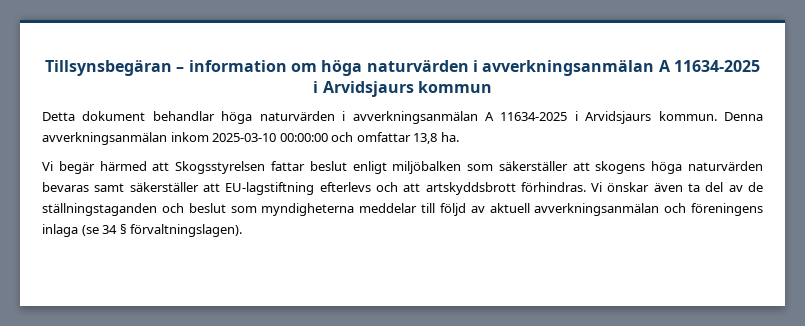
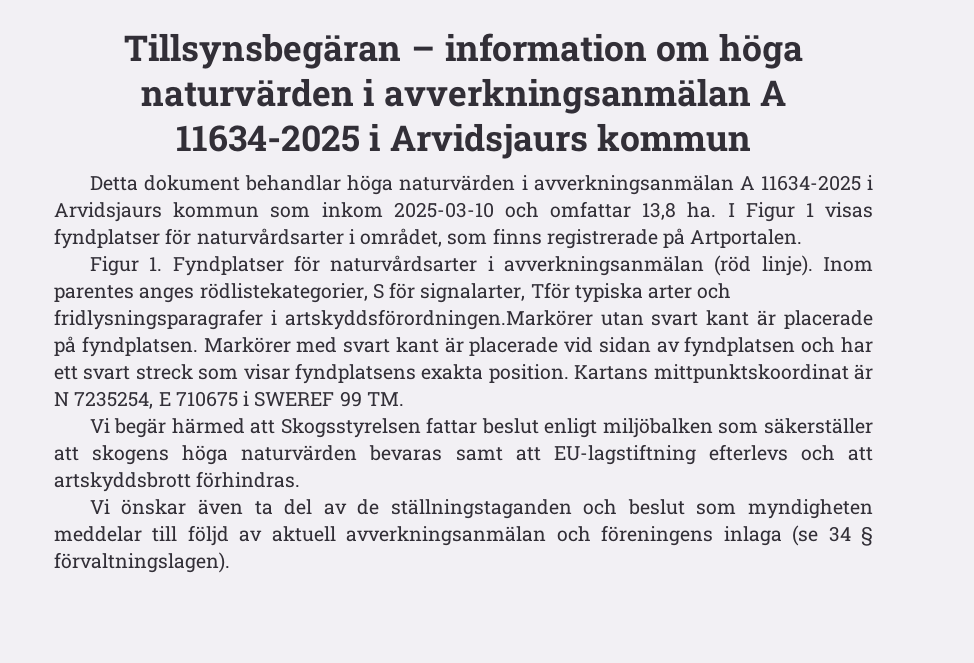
[658,111,763,121] [42,132,167,145] kommun. Denna avverkningsanmälan -> [173,202,311,218] kommun som
[279,133,328,142] 00:00:00 -> (494, 210) none
(459, 137) none -> [727,202,873,222] [54,228,803,249] [89,255,873,276] [54,282,732,303] [54,309,874,330] [54,336,873,357] [54,363,873,384] [54,391,404,409] I Figur 1 visas fyndplatser för naturvårdsarter i området, som finns registrerade på Artportalen. // Figur 1. Fyndplatser för naturvårdsarter i avverkningsanmälan (röd linje). Inom parentes anges rödlistekategorier, S för signalarter, Tför typiska arter och fridlysningsparagrafer i artskyddsförordningen.Markörer utan svart kant är placerade på fyndplatsen. Markörer med svart kant är placerade vid sidan av fyndplatsen och har ett svart streck som visar fyndplatsens exakta position. Kartans mittpunktskoordinat är N 7235254, E 710675 i SWEREF 99 TM.
[129,182,199,192] säkerställer -> (503, 454) none
(586, 187) none -> (301, 479) //
[261,203,355,216] myndigheterna -> [748,499,874,519] myndigheten

